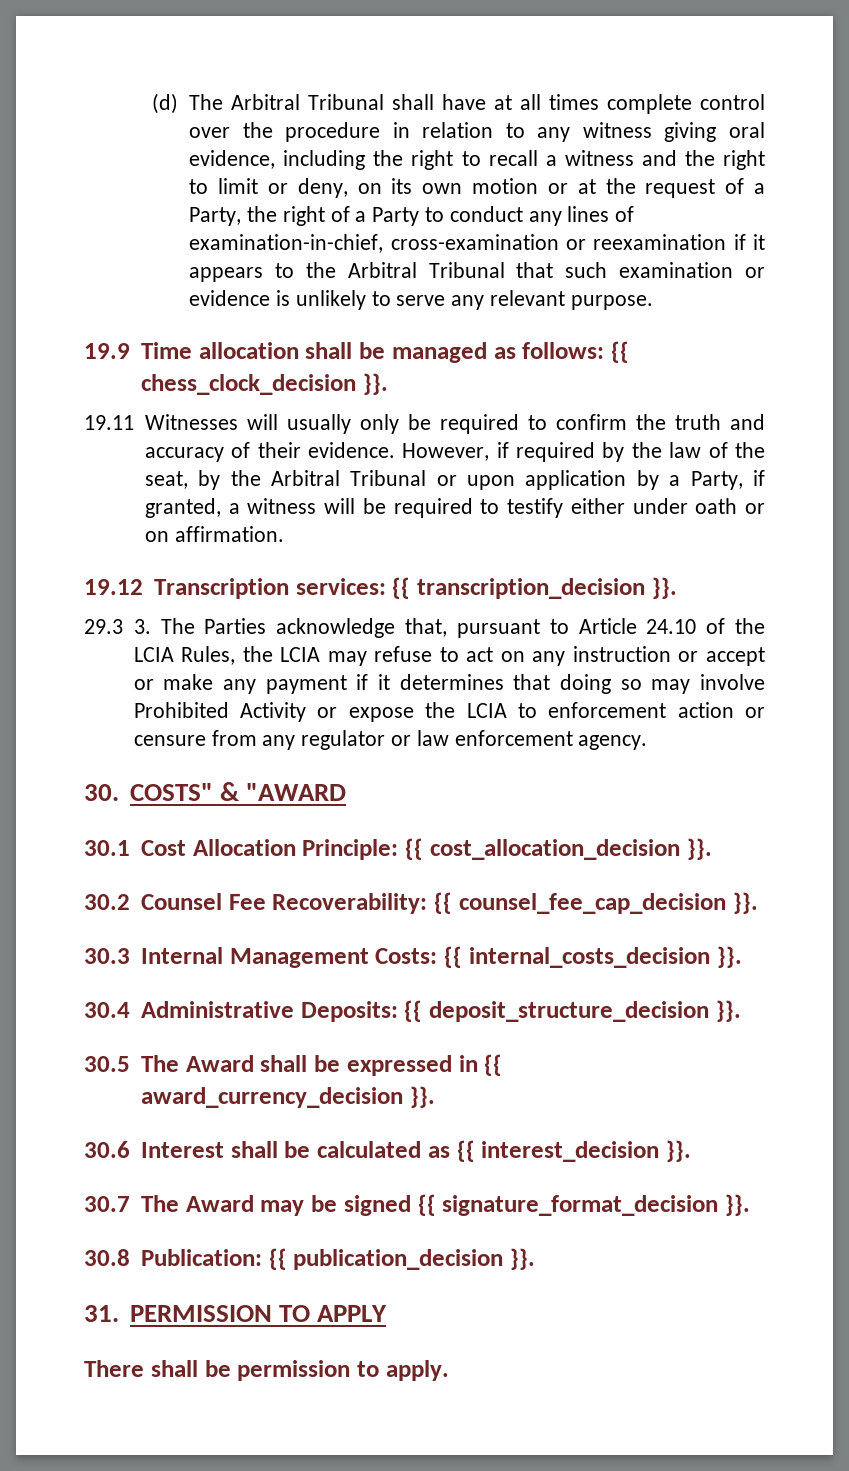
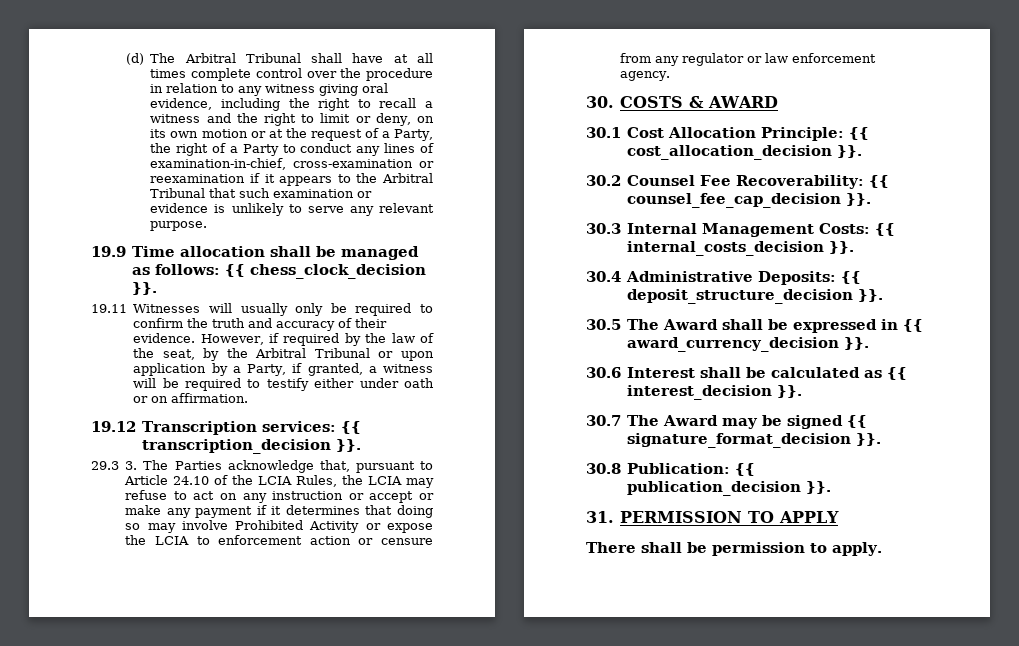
[129,782,347,801] COSTS" & "AWARD -> [620,96,779,108] COSTS & AWARD

